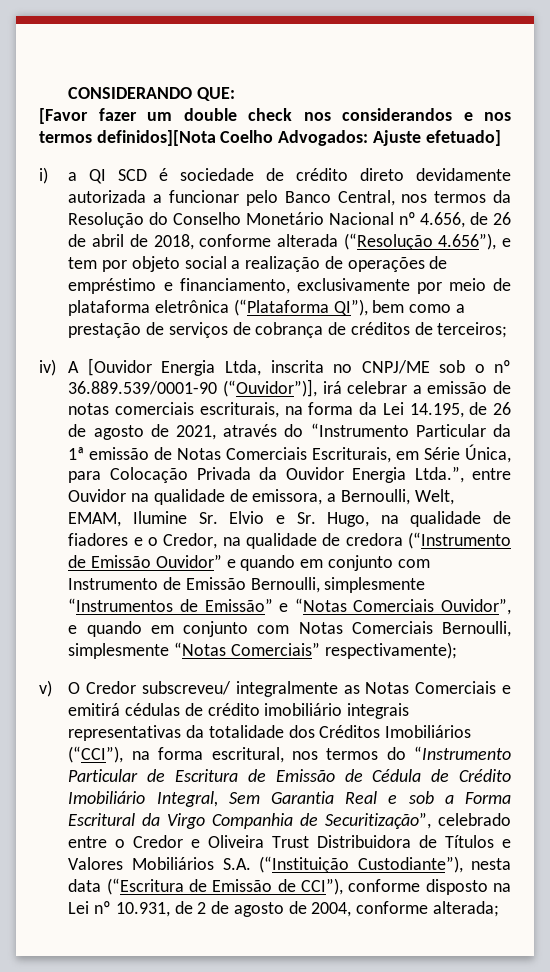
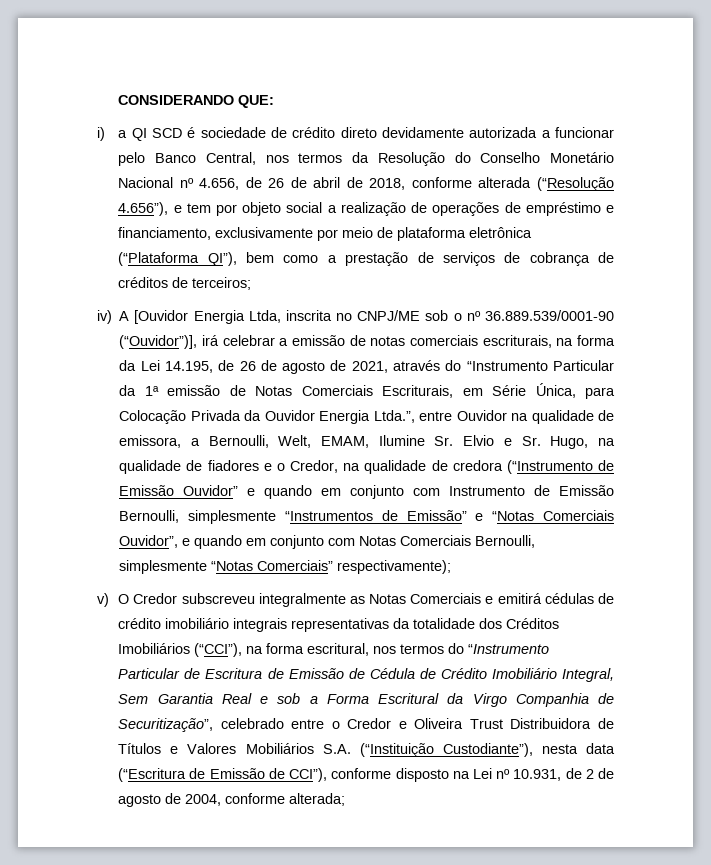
[39,108,511,124] [39,130,501,146] // [Favor fazer um double check nos considerandos e nos termos definidos][Nota Coelho Advogados: Ajuste efetuado] -> (275, 101) none
[142,681,232,695] subscreveu/ -> [181,593,255,604] subscreveu

